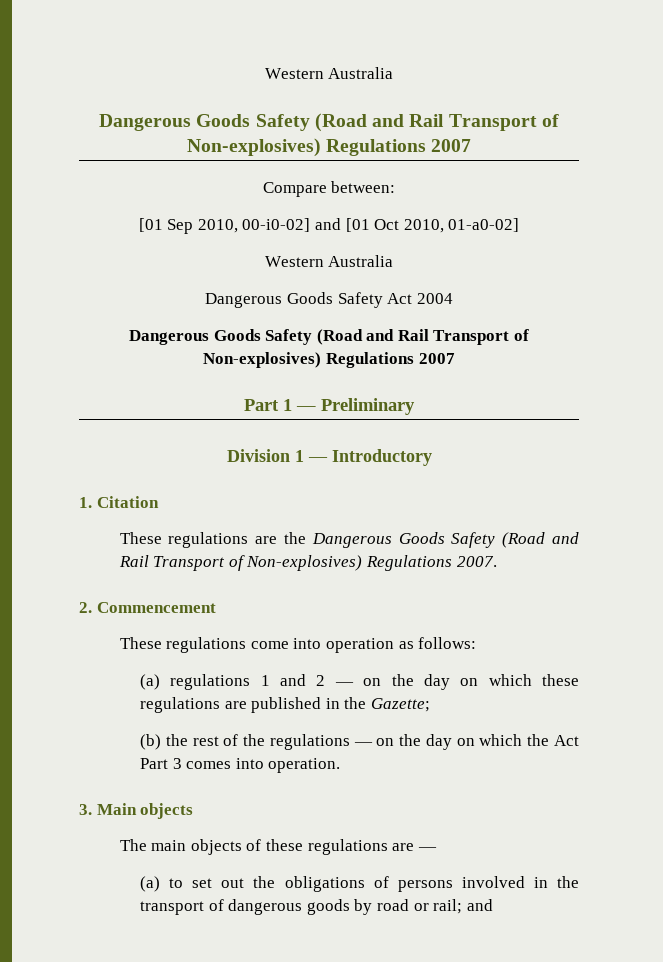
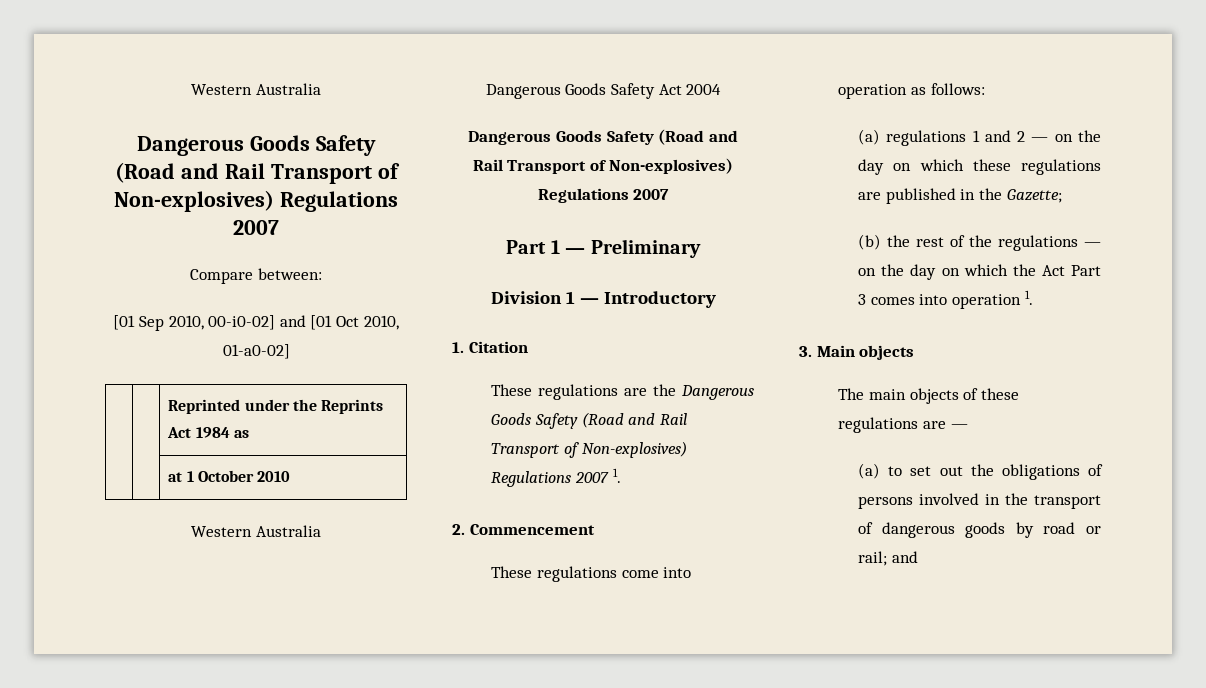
(520, 225) none -> [168,399,383,414] [167,427,249,438] [168,470,290,482] // | | Reprinted under the Reprints Act 1984 as // | | at 1 October 2010
[456,556,497,567] 2007. -> [575,468,621,483] 2007 1.
[268,758,341,773] operation. -> [951,290,1033,309] operation 1.

